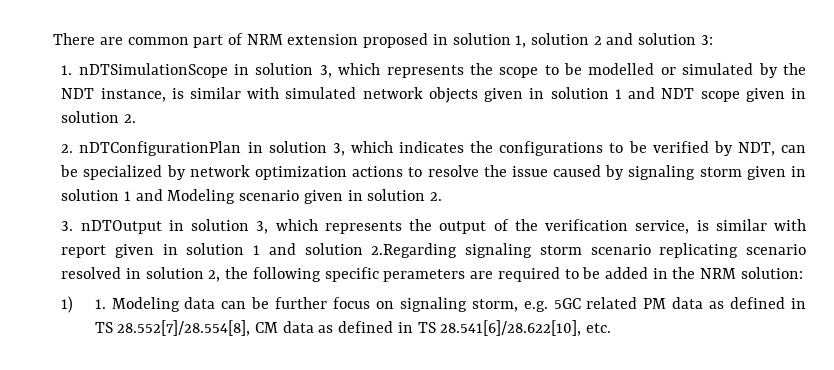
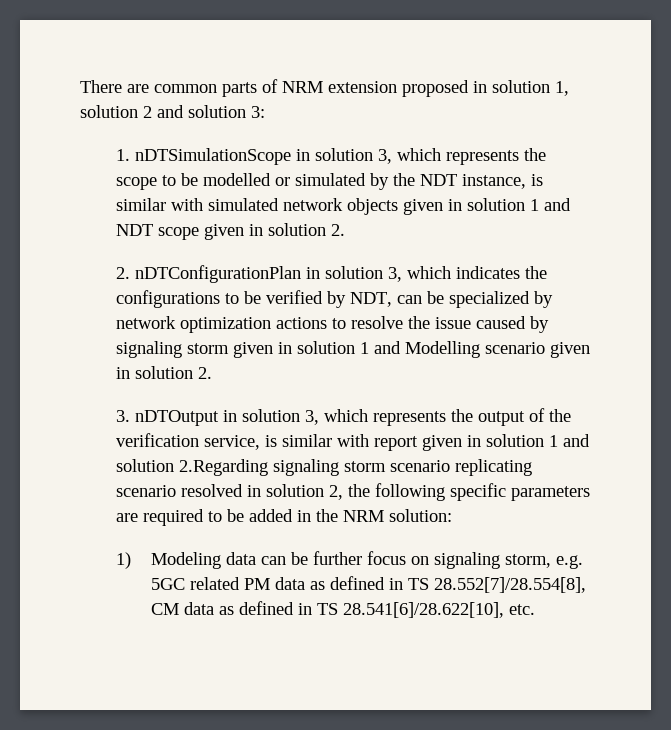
[193,35,224,48] part -> [222,82,257,97] parts
[167,189,236,204] Modeling -> [404,341,480,358] Modelling
[383,269,466,282] perameters -> [510,486,590,501] parameters
[94,299,106,309] 1. -> (131, 560) none

